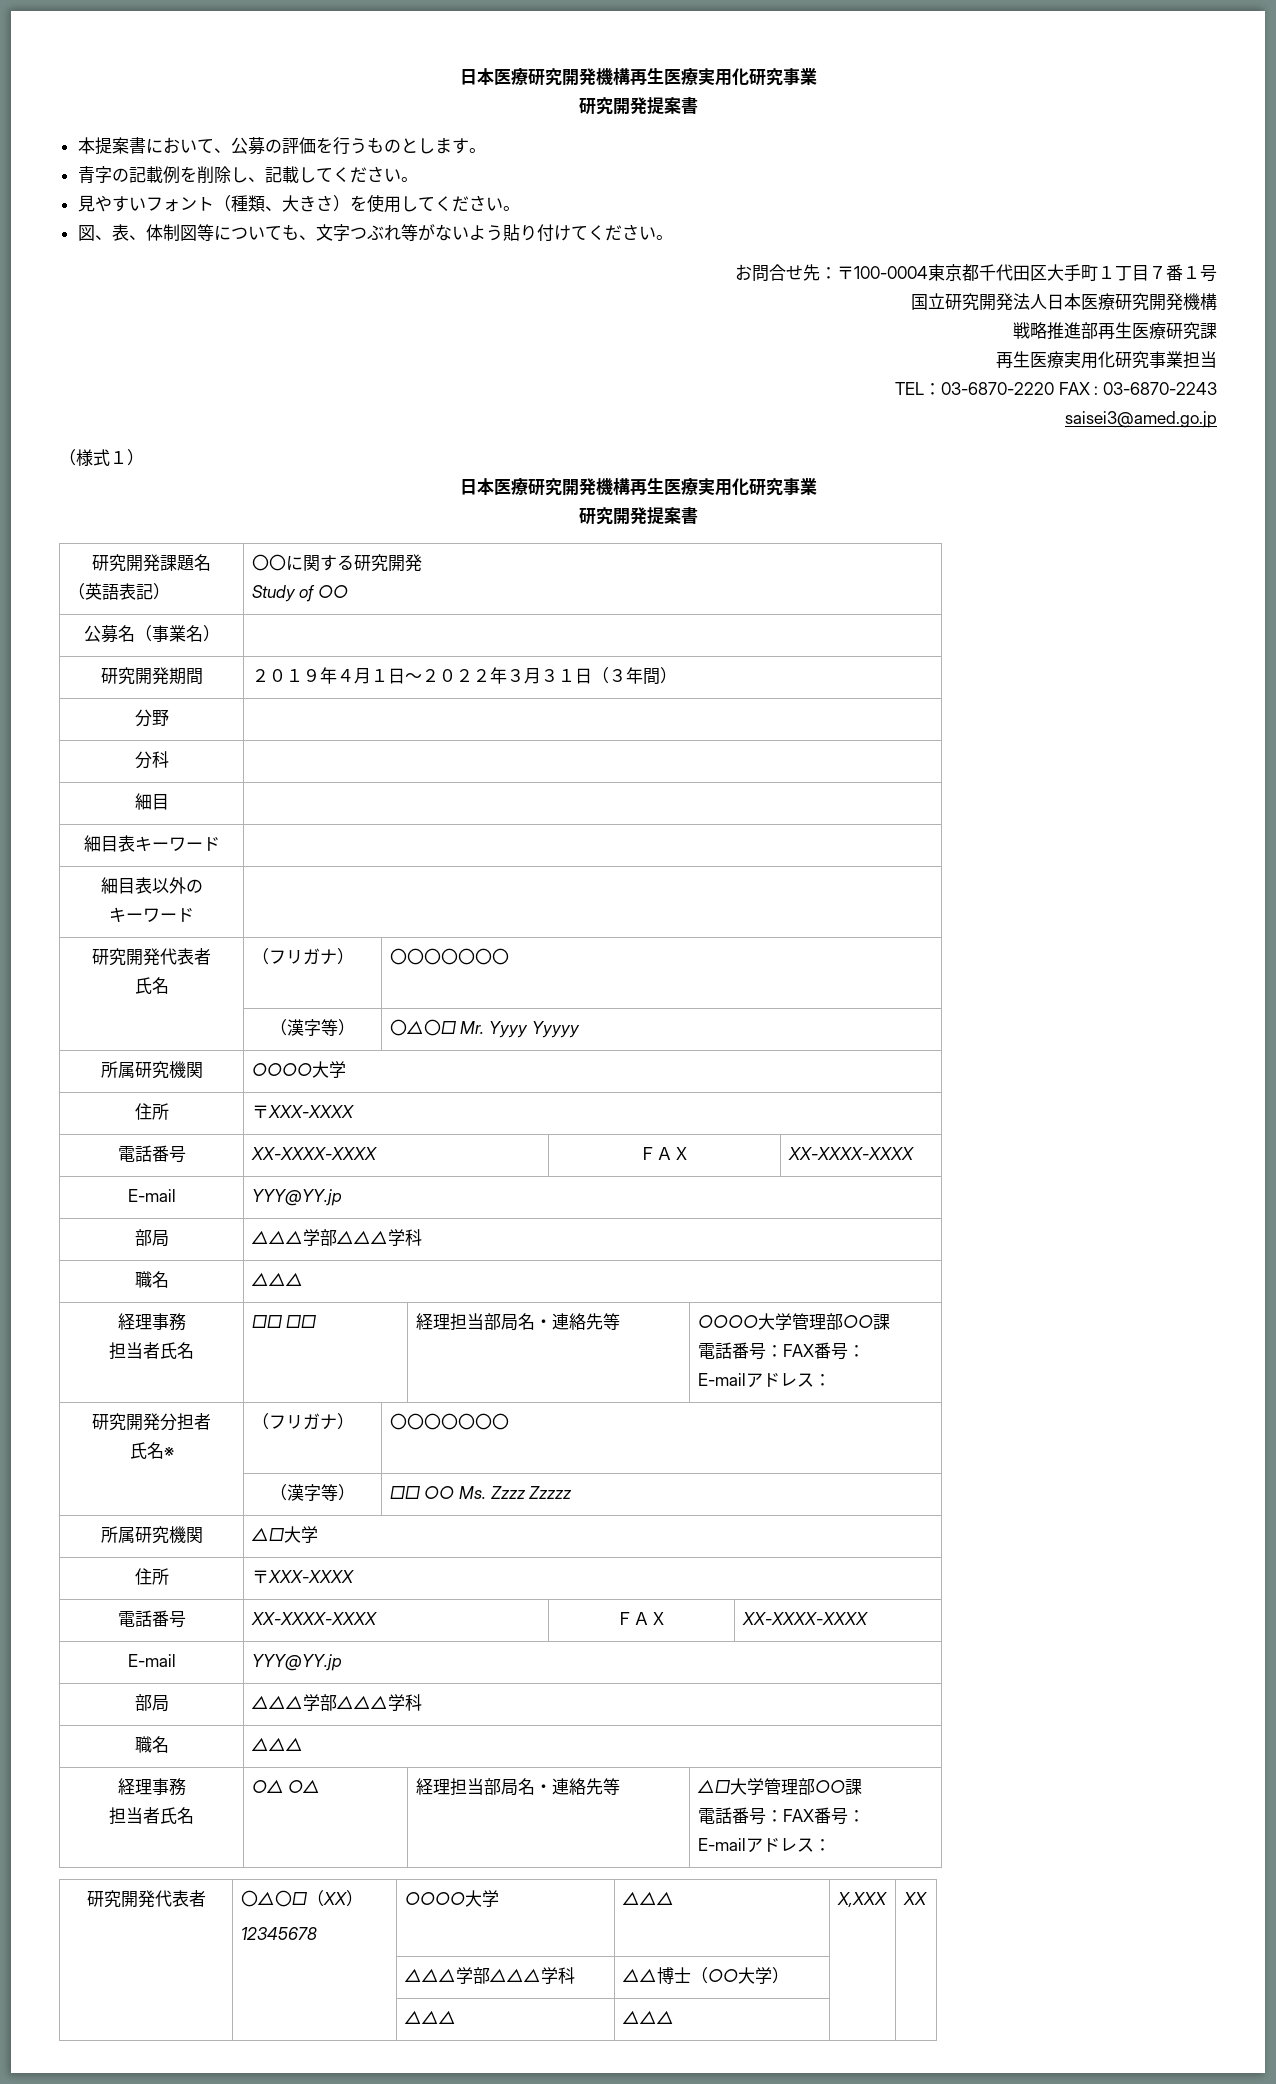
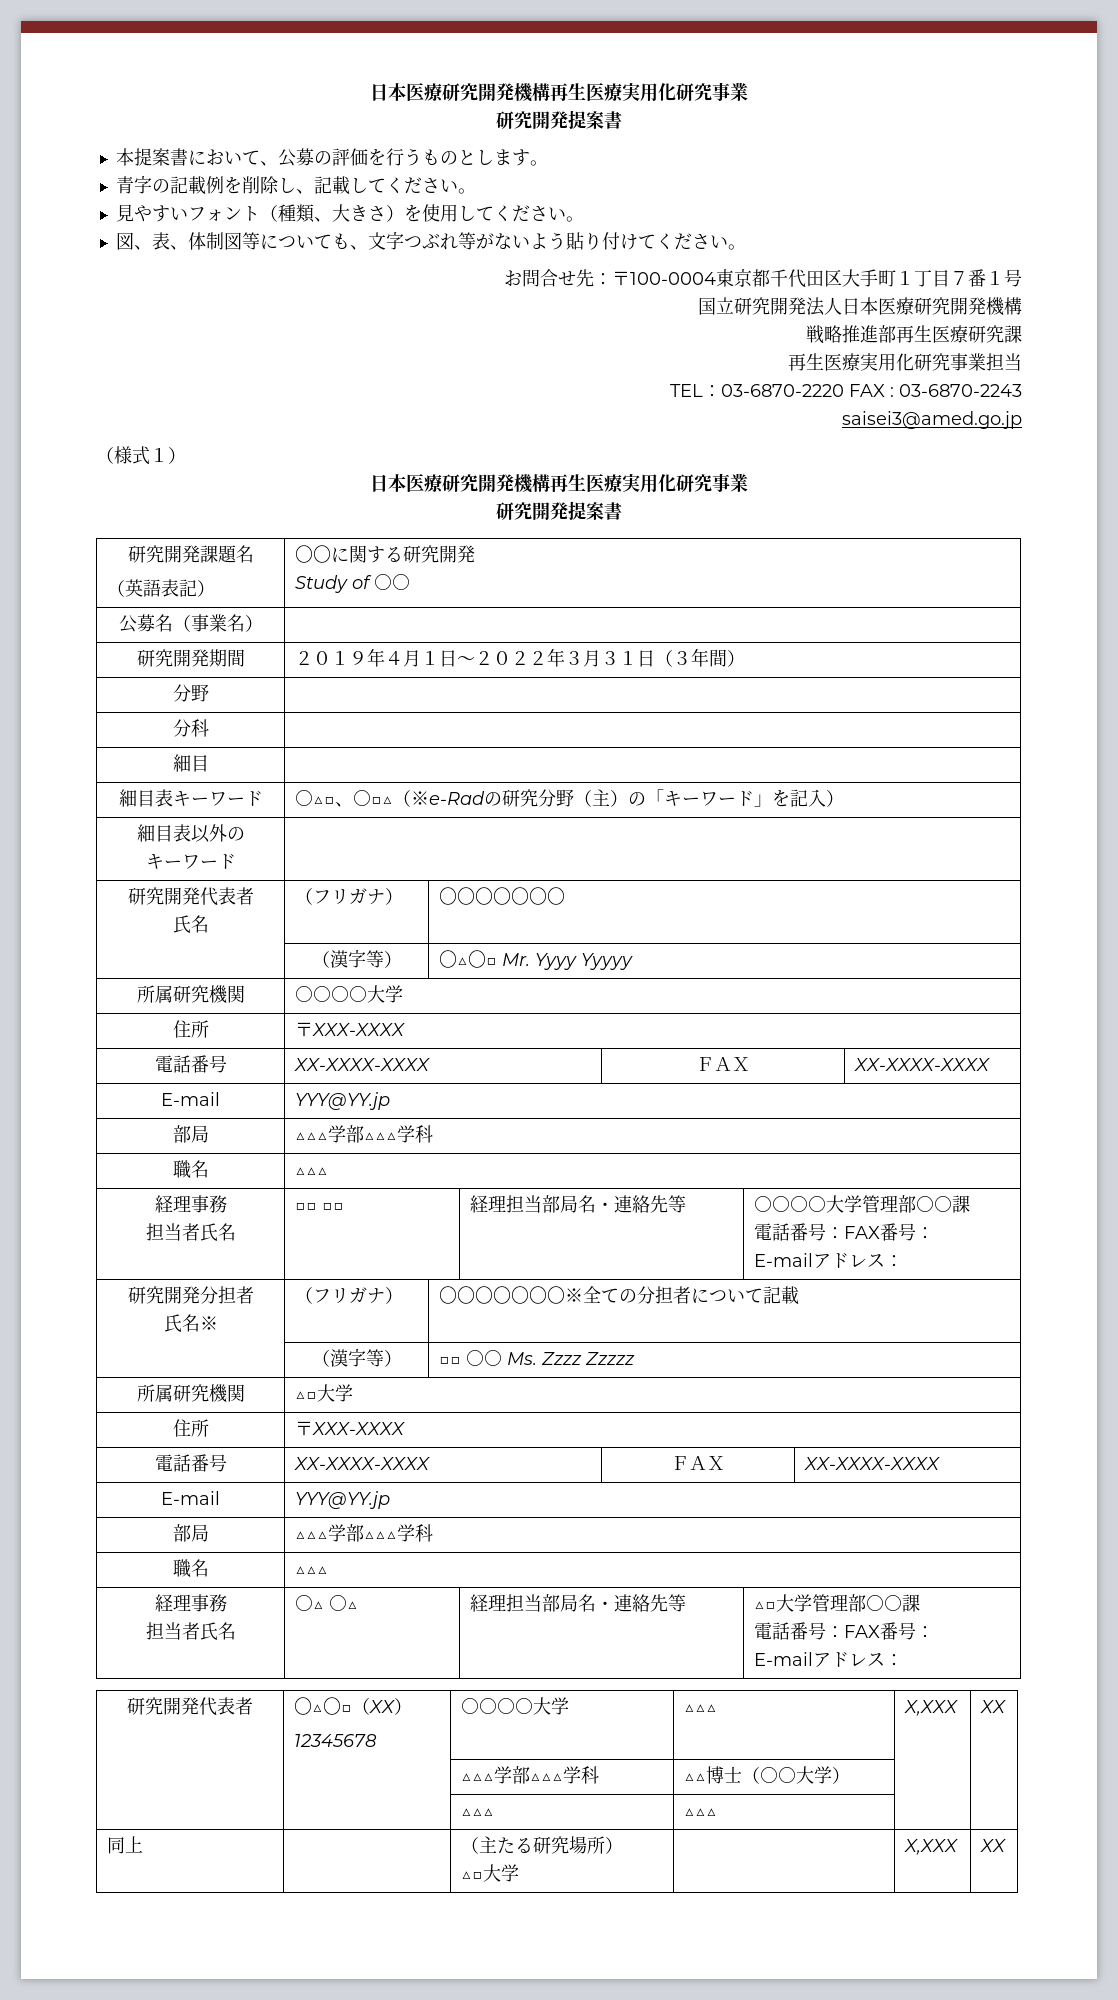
(220, 844) none -> [295,789,845,807] ○△□、○□△（※e-Radの研究分野（主）の「キーワード」を記入）
(509, 1421) none -> [565,1286,800,1305] ※全ての分担者について記載
(674, 2017) none -> [107,1836,144,1854] [461,1836,624,1854] [461,1864,520,1882] [904,1839,959,1855] [980,1839,1007,1852] // 同上 | | （主たる研究場所） // △□大学 | | X,XXX | XX

